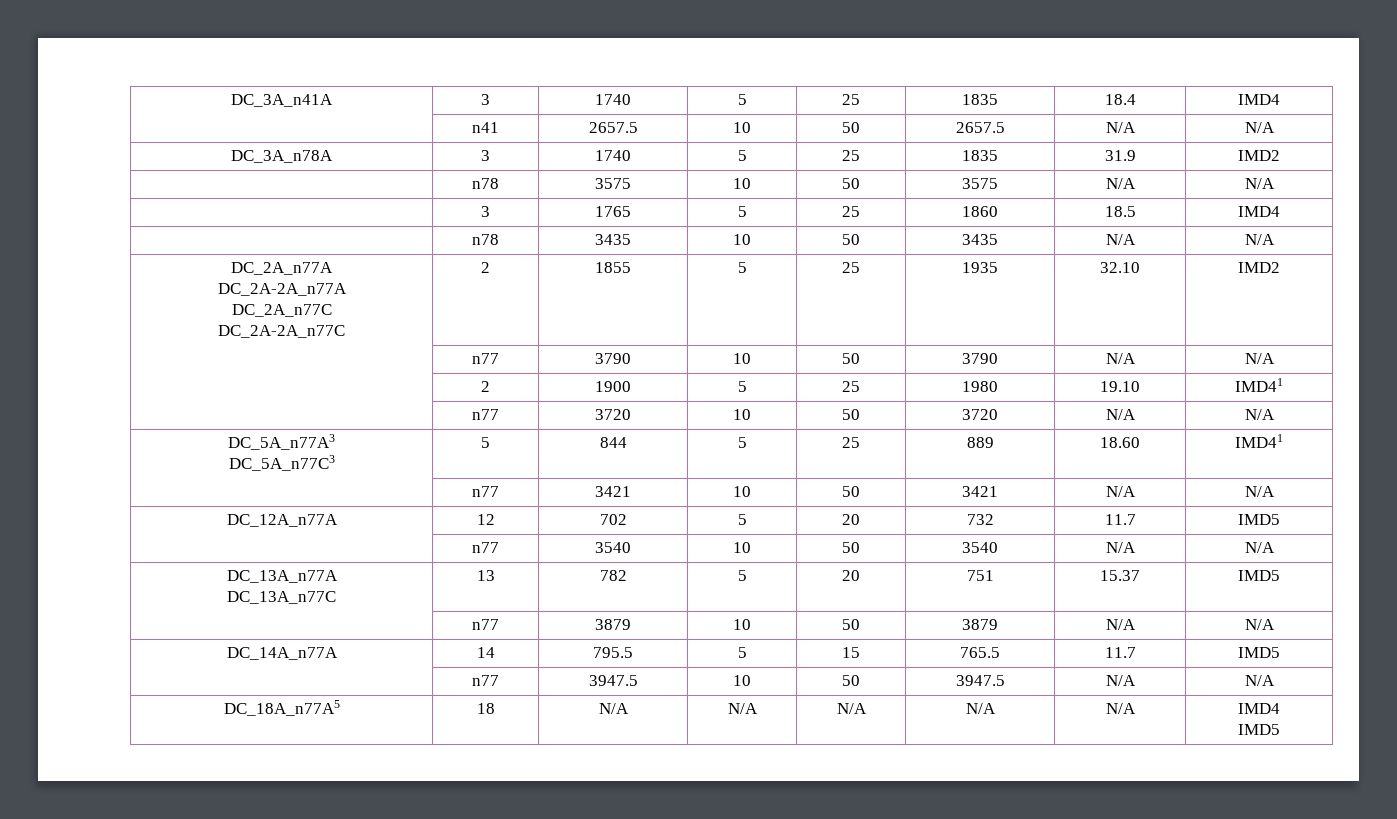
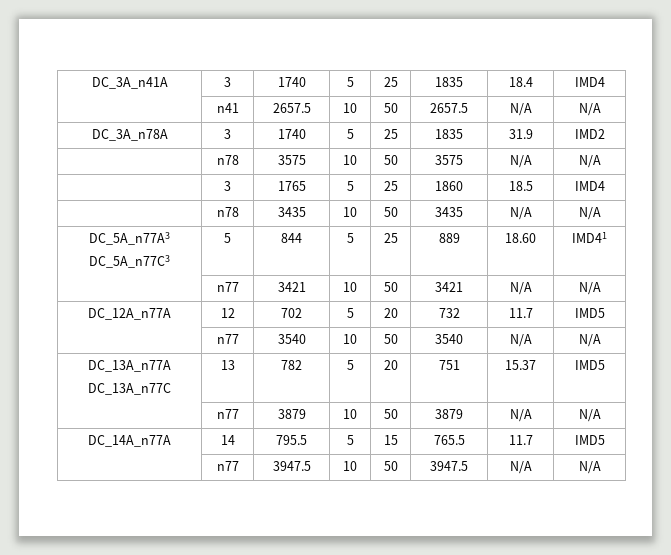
[231,262,333,275] [217,283,347,296] [231,304,332,317] [218,325,345,338] [481,262,490,273] [595,262,631,273] [737,262,747,273] [842,262,860,273] [962,262,998,273] [1100,262,1140,273] [1238,262,1280,273] [472,353,499,364] [595,353,631,364] [733,353,751,364] [842,353,860,364] [962,353,998,364] [1105,353,1136,364] [1244,353,1275,364] [481,381,490,392] [595,381,631,392] [737,381,747,392] [842,381,860,392] [962,381,998,392] [1100,381,1140,392] [1235,378,1283,392] [472,409,499,420] [595,409,631,420] [733,409,751,420] [842,409,860,420] [962,409,998,420] [1105,409,1136,420] [1244,409,1275,420] // DC_2A_n77A // DC_2A-2A_n77A // DC_2A_n77C // DC_2A-2A_n77C | 2 | 1855 | 5 | 25 | 1935 | 32.10 | IMD2 // | n77 | 3790 | 10 | 50 | 3790 | N/A | N/A // | 2 | 1900 | 5 | 25 | 1980 | 19.10 | IMD41 // | n77 | 3720 | 10 | 50 | 3720 | N/A | N/A -> (601, 213) none
[223,700,340,716] [476,703,495,714] [598,703,629,714] [727,703,758,714] [836,703,867,714] [965,703,996,714] [1105,703,1136,714] [1238,703,1280,714] [1238,724,1280,735] // DC_18A_n77A5 | 18 | N/A | N/A | N/A | N/A | N/A | IMD4 // IMD5 -> (601, 467) none

